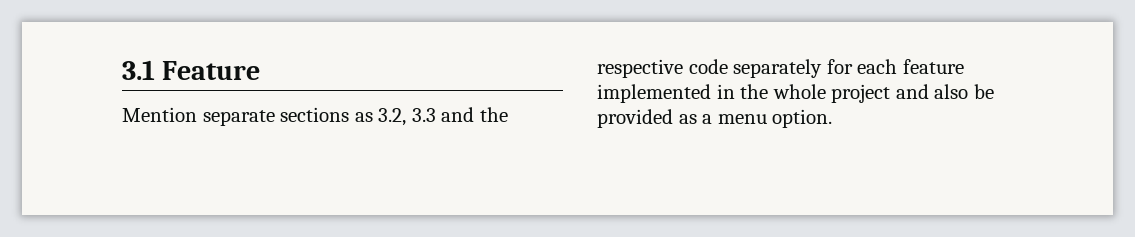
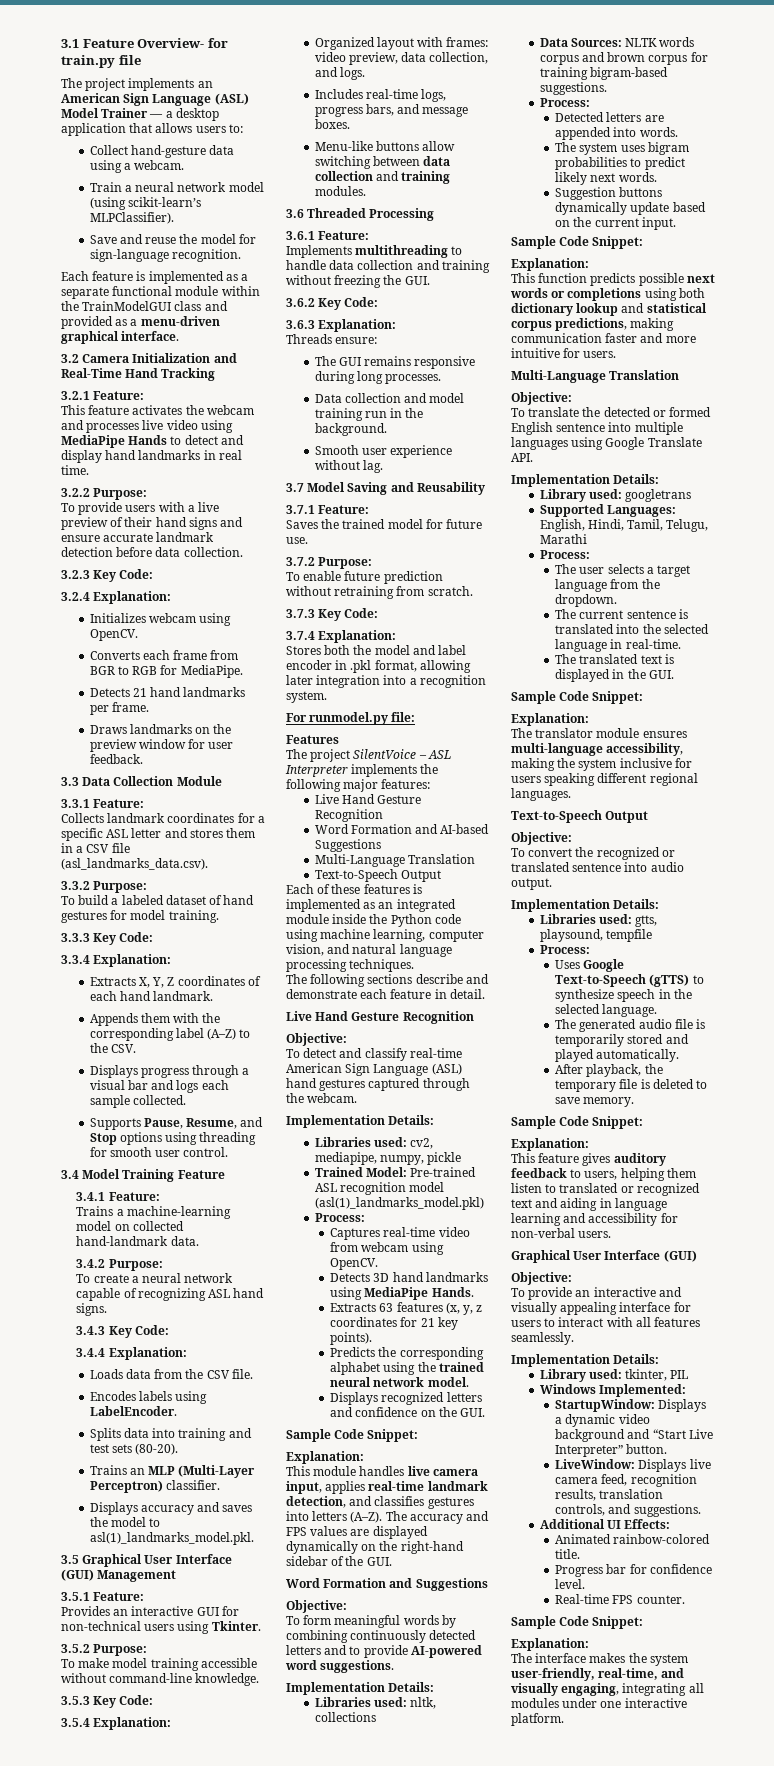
[122,107,508,126] [597,59,964,78] [597,84,994,103] [597,109,833,128] // Mention separate sections as 3.2, 3.3 and the respective code separately for each feature implemented in the whole project and also be provided as a menu option. -> [137,38,228,48] [61,55,141,68] [61,78,213,91] [61,93,249,106] [61,108,219,121] [61,123,243,136] [89,145,235,158] [89,160,185,173] [89,182,264,192] [89,197,201,210] [89,212,174,224] [89,234,256,244] [89,249,241,262] [61,271,249,284] [61,286,260,299] [61,301,228,311] [61,316,220,329] [61,331,180,344] [61,353,237,363] [61,368,216,381] [61,391,145,400] [61,405,254,415] [61,420,233,433] [61,435,244,448] [61,450,242,463] [61,465,89,475] [61,488,148,500] [61,502,220,515] [61,517,244,530] [61,532,215,542] [61,547,243,557] [61,569,154,582] [61,591,172,604] [89,613,232,626] [89,629,138,641] [89,650,239,660] [89,665,243,678] [89,687,246,697] [89,702,149,715] [89,724,232,734] [89,739,234,752] [89,754,143,764] [61,776,222,786] [61,799,145,808] [61,813,265,823] [61,828,256,841] [61,843,130,853] [61,858,208,870] [61,881,148,893] [61,895,255,905] [61,910,219,923] [61,932,154,945] [61,954,172,967] [89,976,261,988] [89,991,214,1001] [89,1013,221,1026] [89,1028,251,1041] [89,1043,136,1053] [89,1065,250,1078] [89,1080,229,1093] [89,1095,186,1108] [89,1117,264,1130] [89,1132,257,1145] [89,1147,229,1157] [61,1169,225,1182] [76,1192,160,1201] [76,1206,231,1219] [76,1221,184,1231] [76,1236,199,1246] [76,1259,163,1271] [76,1273,234,1283] [76,1288,265,1301] [76,1303,108,1316] [76,1325,169,1338] [76,1347,187,1360] [89,1369,253,1379] [89,1391,208,1404] [89,1406,177,1416] [89,1428,252,1441] [89,1443,179,1455] [89,1465,256,1478] [89,1480,220,1493] [89,1502,253,1515] [89,1517,161,1527] [89,1532,254,1545] [61,1554,232,1567] [61,1569,177,1582] [61,1592,145,1601] [61,1606,239,1616] [61,1621,261,1634] [61,1644,148,1656] [61,1658,257,1671] [61,1673,260,1686] [61,1695,154,1708] [61,1717,172,1730] [314,37,489,50] [314,52,489,65] [314,67,365,80] [314,89,447,102] [314,104,469,117] [314,119,350,129] [314,141,456,151] [314,156,451,169] [314,171,451,184] [314,186,366,196] [286,208,435,221] [286,231,370,240] [286,245,463,258] [286,260,490,273] [286,275,430,288] [286,297,379,310] [286,319,397,332] [286,334,378,344] [314,356,476,369] [314,371,442,384] [314,393,465,403] [314,408,424,421] [314,423,387,436] [314,445,453,458] [314,460,383,473] [286,482,485,495] [286,505,370,514] [286,519,483,529] [286,537,308,544] [286,557,373,569] [286,571,443,584] [286,586,473,599] [286,608,379,621] [286,630,397,643] [286,645,467,655] [286,660,471,673] [286,675,486,688] [286,691,327,703] [286,712,416,725] [286,735,339,744] [286,749,451,762] [285,764,439,777] [286,779,431,792] [314,794,422,804] [314,809,383,822] [314,824,490,834] [314,839,381,852] [314,854,475,867] [314,869,441,882] [286,884,422,894] [286,899,456,912] [286,914,461,927] [286,929,484,942] [286,944,452,957] [286,959,415,972] [286,974,489,987] [286,989,485,999] [286,1011,474,1024] [286,1033,347,1046] [286,1048,462,1061] [286,1063,462,1076] [286,1078,470,1091] [286,1093,358,1103] [286,1115,435,1128] [314,1137,434,1149] [314,1152,462,1165] [314,1167,477,1177] [314,1182,445,1195] [314,1197,484,1210] [314,1213,365,1222] [330,1227,470,1240] [330,1242,444,1255] [330,1258,379,1270] [330,1272,488,1282] [330,1287,474,1300] [330,1302,483,1315] [330,1317,458,1330] [330,1332,373,1345] [330,1347,484,1360] [330,1362,484,1375] [330,1377,469,1387] [330,1392,482,1405] [330,1407,485,1417] [286,1429,419,1442] [286,1451,364,1464] [286,1466,478,1476] [286,1481,488,1494] [286,1496,474,1509] [286,1511,490,1524] [286,1526,428,1539] [286,1541,464,1554] [286,1556,392,1566] [286,1578,488,1591] [286,1600,347,1613] [286,1615,456,1628] [286,1630,477,1643] [286,1645,482,1658] [285,1660,395,1673] [286,1682,435,1695] [314,1697,437,1709] [314,1712,376,1722] [539,37,695,47] [539,52,708,65] [539,67,668,80] [539,82,607,95] [539,98,590,107] [555,112,664,122] [555,127,678,140] [555,142,689,155] [555,157,685,170] [555,172,657,185] [555,187,663,200] [555,202,706,215] [555,217,676,230] [511,236,644,249] [511,258,589,271] [511,273,715,286] [510,288,705,301] [511,303,707,316] [511,318,675,331] [511,333,696,343] [511,348,617,358] [511,370,680,383] [511,392,572,405] [511,407,712,417] [511,422,683,435] [511,437,702,450] [511,453,533,462] [511,474,660,487] [539,489,692,502] [539,504,676,517] [539,519,709,532] [539,534,587,544] [539,550,590,559] [555,564,690,577] [555,579,660,592] [555,594,618,607] [555,609,688,619] [555,624,709,634] [555,639,681,652] [555,654,674,664] [555,669,674,682] [511,691,644,704] [511,713,589,726] [511,728,687,738] [511,743,684,756] [511,758,692,771] [511,773,698,786] [511,788,571,801] [511,810,649,823] [511,832,572,845] [511,847,675,860] [511,862,684,872] [511,878,552,890] [511,899,660,912] [539,914,658,927] [539,929,652,942] [539,945,590,954] [555,959,625,972] [555,974,704,987] [555,989,692,1002] [555,1004,658,1017] [555,1019,705,1032] [555,1034,689,1047] [555,1049,680,1062] [555,1064,663,1077] [555,1079,707,1092] [555,1097,635,1107] [511,1116,644,1129] [511,1138,589,1151] [511,1153,666,1166] [511,1168,696,1181] [511,1183,700,1196] [511,1198,667,1211] [511,1213,678,1226] [511,1228,612,1238] [511,1250,697,1263] [511,1272,572,1285] [511,1287,682,1300] [511,1302,691,1315] [511,1317,701,1327] [511,1332,574,1345] [511,1354,660,1367] [539,1369,689,1382] [539,1384,686,1397] [555,1399,707,1412] [555,1414,650,1427] [555,1429,713,1442] [555,1444,668,1457] [555,1459,711,1472] [555,1474,697,1487] [555,1489,664,1501] [555,1504,701,1517] [539,1519,671,1529] [555,1534,711,1544] [555,1549,581,1559] [555,1564,712,1577] [555,1579,586,1589] [555,1594,685,1604] [511,1616,644,1629] [511,1638,589,1651] [511,1653,688,1666] [511,1668,685,1681] [511,1683,704,1696] [511,1698,687,1708] [511,1713,564,1726] Overview- for train.py file // The project implements an American Sign Language (ASL) Model Trainer — a desktop application that allows users to: // Collect hand-gesture data using a webcam. // Train a neural network model (using scikit-learn’s MLPClassifier). // Save and reuse the model for sign-language recognition. // Each feature is implemented as a separate functional module within the TrainModelGUI class and provided as a menu-driven graphical interface. // 3.2 Camera Initialization and Real-Time Hand Tracking // 3.2.1 Feature: // This feature activates the webcam and processes live video using MediaPipe Hands to detect and display hand landmarks in real time. // 3.2.2 Purpose: // To provide users with a live preview of their hand signs and ensure accurate landmark detection before data collection. // 3.2.3 Key Code: // 3.2.4 Explanation: // Initializes webcam using OpenCV. // Converts each frame from BGR to RGB for MediaPipe. // Detects 21 hand landmarks per frame. // Draws landmarks on the preview window for user feedback. // 3.3 Data Collection Module // 3.3.1 Feature: // Collects landmark coordinates for a specific ASL letter and stores them in a CSV file (asl_landmarks_data.csv). // 3.3.2 Purpose: // To build a labeled dataset of hand gestures for model training. // 3.3.3 Key Code: // 3.3.4 Explanation: // Extracts X, Y, Z coordinates of each hand landmark. // Appends them with the corresponding label (A–Z) to the CSV. // Displays progress through a visual bar and logs each sample collected. // Supports Pause, Resume, and Stop options using threading for smooth user control. // 3.4 Model Training Feature // 3.4.1 Feature: // Trains a machine-learning model on collected hand-landmark data. // 3.4.2 Purpose: // To create a neural network capable of recognizing ASL hand signs. // 3.4.3 Key Code: // 3.4.4 Explanation: // Loads data from the CSV file. // Encodes labels using LabelEncoder. // Splits data into training and test sets (80-20). // Trains an MLP (Multi-Layer Perceptron) classifier. // Displays accuracy and saves the model to asl(1)_landmarks_model.pkl. // 3.5 Graphical User Interface (GUI) Management // 3.5.1 Feature: // Provides an interactive GUI for non-technical users using Tkinter. // 3.5.2 Purpose: // To make model training accessible without command-line knowledge. // 3.5.3 Key Code: // 3.5.4 Explanation: // Organized layout with frames: video preview, data collection, and logs. // Includes real-time logs, progress bars, and message boxes. // Menu-like buttons allow switching between data collection and training modules. // 3.6 Threaded Processing // 3.6.1 Feature: // Implements multithreading to handle data collection and training without freezing the GUI. // 3.6.2 Key Code: // 3.6.3 Explanation: // Threads ensure: // The GUI remains responsive during long processes. // Data collection and model training run in the background. // Smooth user experience without lag. // 3.7 Model Saving and Reusability // 3.7.1 Feature: // Saves the trained model for future use. // 3.7.2 Purpose: // To enable future prediction without retraining from scratch. // 3.7.3 Key Code: // 3.7.4 Explanation: // Stores both the model and label encoder in .pkl format, allowing later integration into a recognition system. // For runmodel.py file: // Features // The project SilentVoice – ASL Interpreter implements the following major features: // Live Hand Gesture Recognition // Word Formation and AI-based Suggestions // Multi-Language Translation // Text-to-Speech Output // Each of these features is implemented as an integrated module inside the Python code using machine learning, computer vision, and natural language processing techniques. // The following sections describe and demonstrate each feature in detail. // Live Hand Gesture Recognition // Objective: // To detect and classify real-time American Sign Language (ASL) hand gestures captured through the webcam. // Implementation Details: // Libraries used: cv2, mediapipe, numpy, pickle // Trained Model: Pre-trained ASL recognition model (asl(1)_landmarks_model.pkl) // Process: // Captures real-time video from webcam using OpenCV. // Detects 3D hand landmarks using MediaPipe Hands. // Extracts 63 features (x, y, z coordinates for 21 key points). // Predicts the corresponding alphabet using the trained neural network model. // Displays recognized letters and confidence on the GUI. // Sample Code Snippet: // Explanation: // This module handles live camera input, applies real-time landmark detection, and classifies gestures into letters (A–Z). The accuracy and FPS values are displayed dynamically on the right-hand sidebar of the GUI. // Word Formation and Suggestions // Objective: // To form meaningful words by combining continuously detected letters and to provide AI-powered word suggestions. // Implementation Details: // Libraries used: nltk, collections // Data Sources: NLTK words corpus and brown corpus for training bigram-based suggestions. // Process: // Detected letters are appended into words. // The system uses bigram probabilities to predict likely next words. // Suggestion buttons dynamically update based on the current input. // Sample Code Snippet: // Explanation: // This function predicts possible next words or completions using both dictionary lookup and statistical corpus predictions, making communication faster and more intuitive for users. // Multi-Language Translation // Objective: // To translate the detected or formed English sentence into multiple languages using Google Translate API. // Implementation Details: // Library used: googletrans // Supported Languages: English, Hindi, Tamil, Telugu, Marathi // Process: // The user selects a target language from the dropdown. // The current sentence is translated into the selected language in real-time. // The translated text is displayed in the GUI. // Sample Code Snippet: // Explanation: // The translator module ensures multi-language accessibility, making the system inclusive for users speaking different regional languages. // Text-to-Speech Output // Objective: // To convert the recognized or translated sentence into audio output. // Implementation Details: // Libraries used: gtts, playsound, tempfile // Process: // Uses Google Text-to-Speech (gTTS) to synthesize speech in the selected language. // The generated audio file is temporarily stored and played automatically. // After playback, the temporary file is deleted to save memory. // Sample Code Snippet: // Explanation: // This feature gives auditory feedback to users, helping them listen to translated or recognized text and aiding in language learning and accessibility for non-verbal users. // Graphical User Interface (GUI) // Objective: // To provide an interactive and visually appealing interface for users to interact with all features seamlessly. // Implementation Details: // Library used: tkinter, PIL // Windows Implemented: // StartupWindow: Displays a dynamic video background and “Start Live Interpreter” button. // LiveWindow: Displays live camera feed, recognition results, translation controls, and suggestions. // Additional UI Effects: // Animated rainbow-colored title. // Progress bar for confidence level. // Real-time FPS counter. // Sample Code Snippet: // Explanation: // The interface makes the system user-friendly, real-time, and visually engaging, integrating all modules under one interactive platform.

